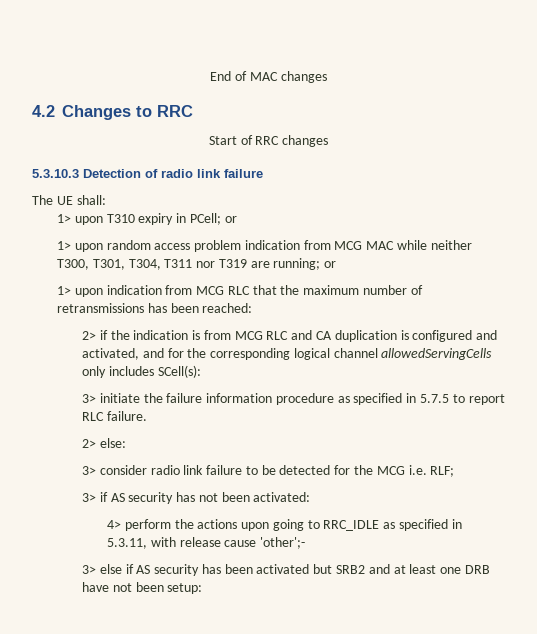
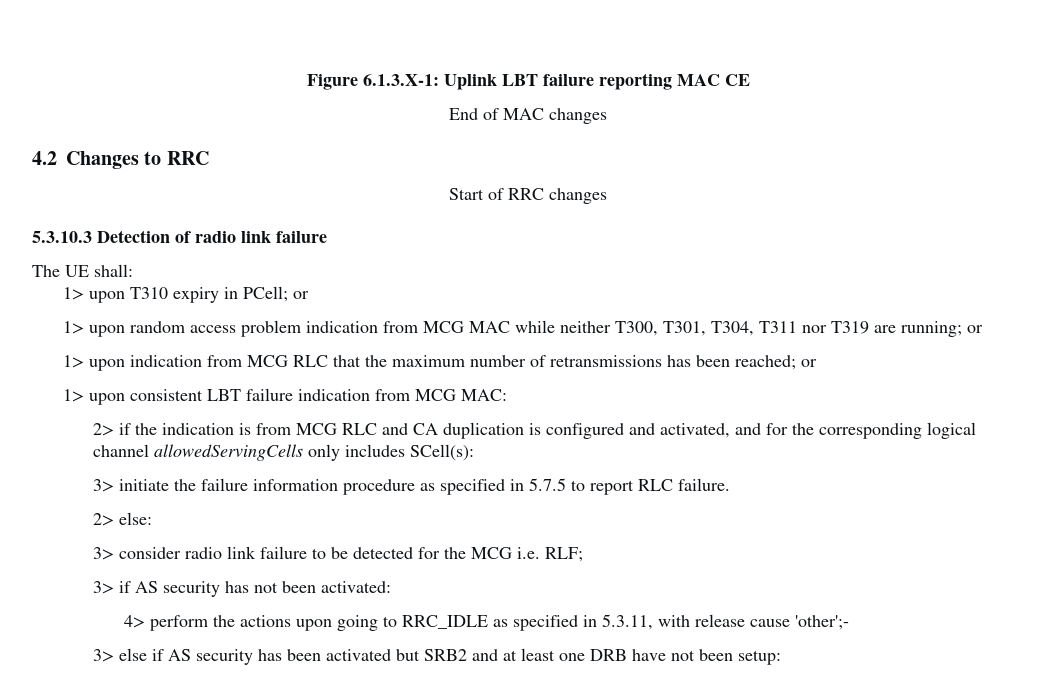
(210, 76) none -> [306,73,750,90] Figure 6.1.3.X-1: Uplink LBT failure reporting MAC CE //
[202,303,253,313] reached: -> [734,355,817,370] [62,388,507,405] reached; or // 1> upon consistent LBT failure indication from MCG MAC:

